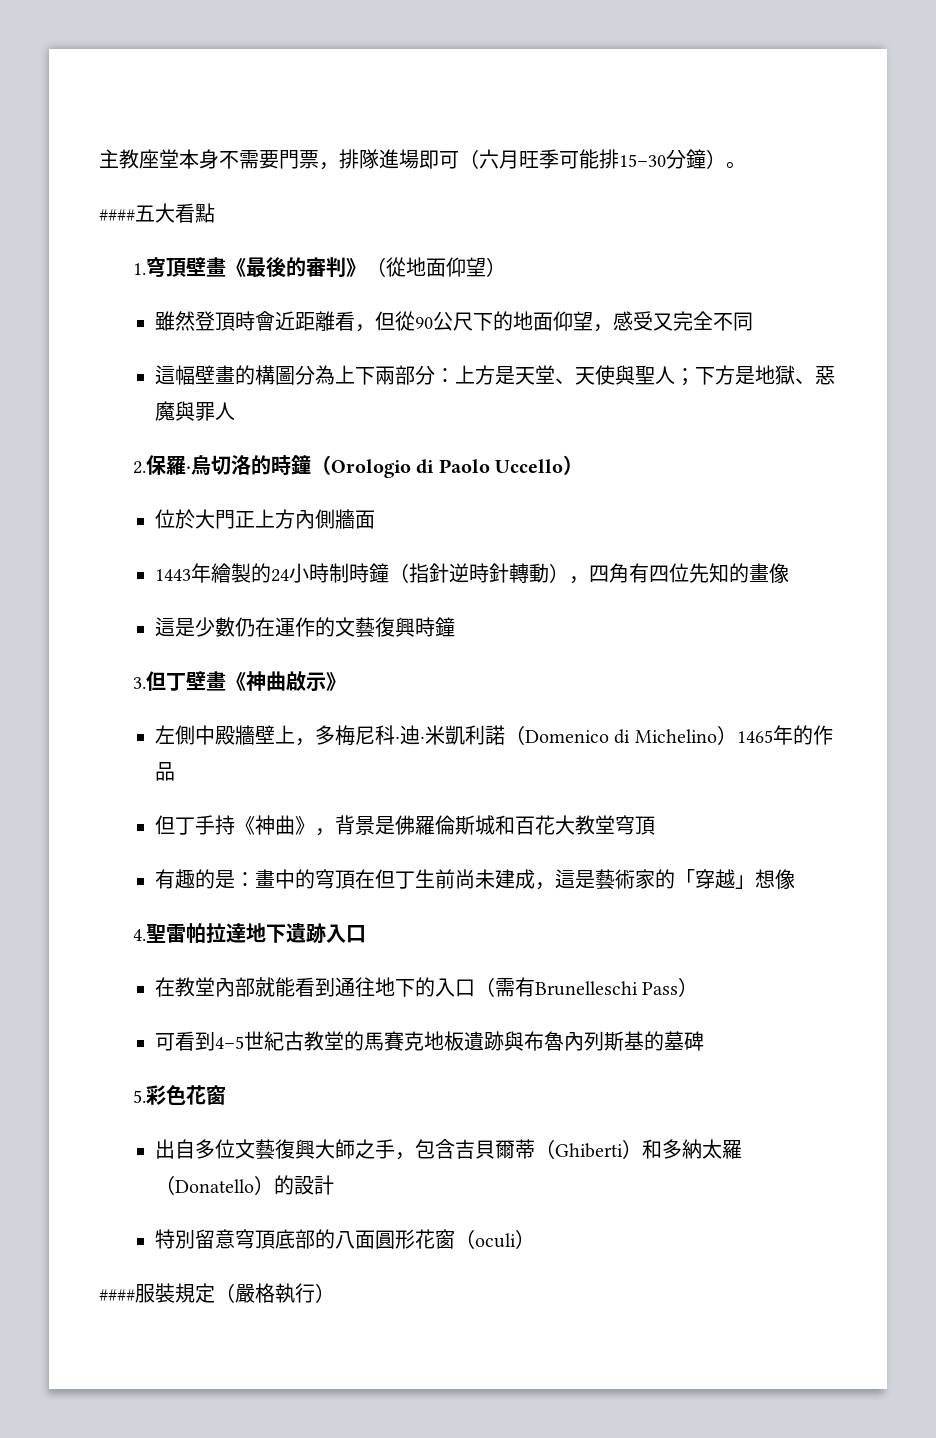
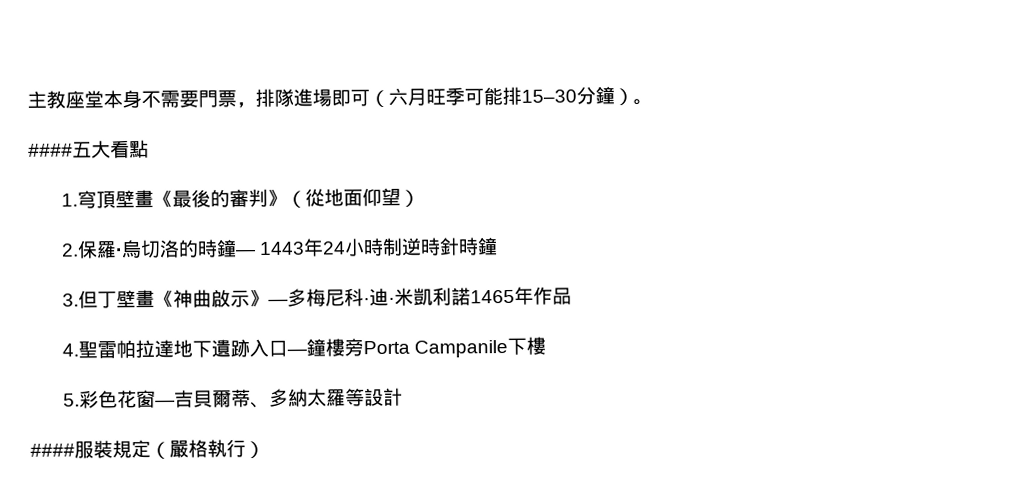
[154,311,753,332] [154,365,835,386] [154,401,235,421] // 雖然登頂時會近距離看，但從90公尺下的地面仰望，感受又完全不同 // 這幅壁畫的構圖分為上下兩部分：上方是天堂、天使與聖人；下方是地獄、惡魔與罪人 -> (420, 198) none
[310,455,583,478] [154,509,375,529] [154,563,789,584] [154,617,415,638] （Orologio di Paolo Uccello） // 位於大門正上方內側牆面 // 1443年繪製的24小時制時鐘（指針逆時針轉動），四角有四位先知的畫像 // 這是少數仍在運作的文藝復興 -> [235,237,460,257] — 1443年24小時制逆時針
[154,725,315,746] // 左側中殿牆壁上， -> [267,298,288,305] —
[504,725,833,745] [154,762,175,781] [154,815,655,836] [154,869,795,890] （Domenico di Michelino）1465年的作品 // 但丁手持《神曲》，背景是佛羅倫斯城和百花大教堂穹頂 // 有趣的是：畫中的穹頂在但丁生前尚未建成，這是藝術家的「穿越」想像 -> [469,286,572,305] 1465年作品
[154,977,699,997] [154,1031,704,1051] [132,1085,226,1105] [154,1139,742,1160] [154,1175,334,1195] [154,1229,535,1249] // 在教堂內部就能看到通往地下的入口（需有Brunelleschi Pass） // 可看到4–5世紀古教堂的馬賽克地板遺跡與布魯內列斯基的墓碑 // 5.彩色花窗 // 出自多位文藝復興大師之手，包含吉貝爾蒂（Ghiberti）和多納太羅（Donatello）的設計 // 特別留意穹頂底部的八面圓形花窗（oculi） -> [286,336,546,358] [62,387,403,409] —鐘樓旁Porta Campanile下樓 // 5.彩色花窗—吉貝爾蒂、多納太羅等設計

